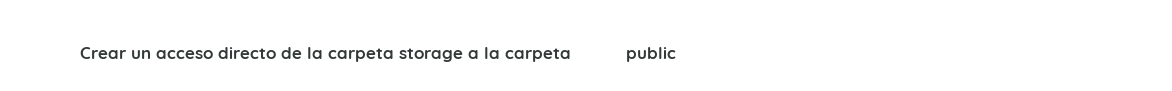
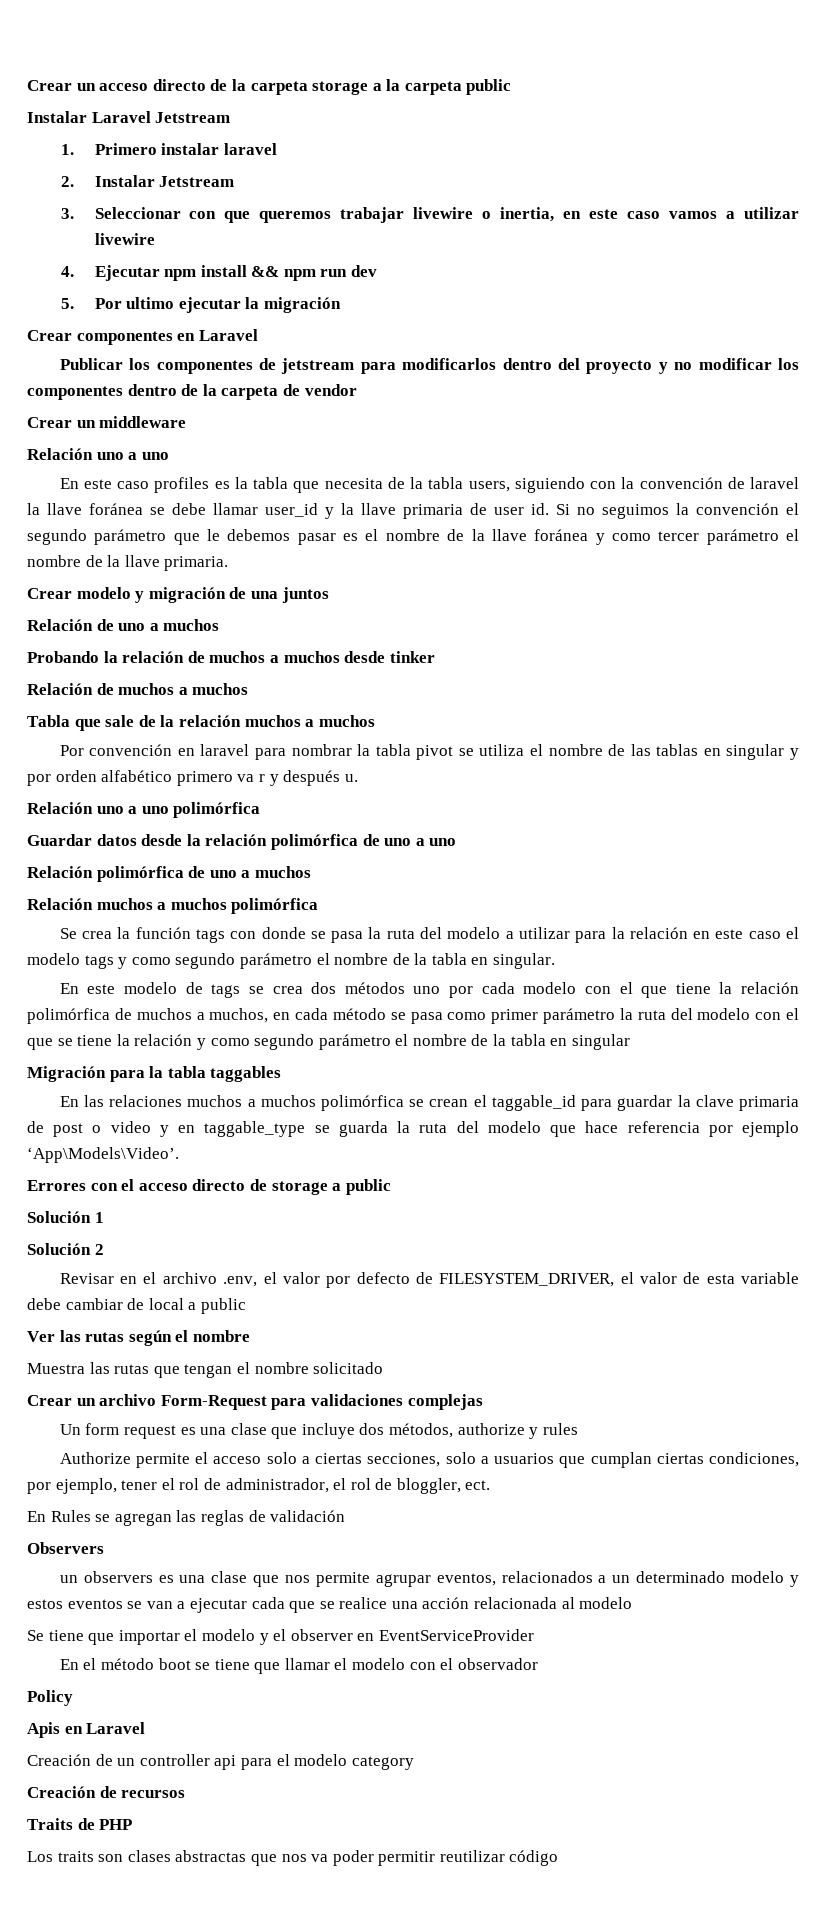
(676, 54) none -> [27,111,231,123] [60,143,277,155] [60,175,235,187] [60,207,800,223] [94,233,155,245] [60,265,378,281] [60,297,341,313] [27,329,258,345] [59,358,799,374] [27,384,357,400] [27,416,187,428] [27,448,169,460] [59,477,800,493] [27,503,799,519] [27,529,800,545] [27,555,229,571] [27,587,329,603] [27,619,220,631] [27,651,435,663] [27,683,249,695] [27,715,375,731] [59,744,799,760] [27,770,358,786] [27,802,261,818] [27,834,457,850] [27,866,311,882] [27,898,319,914] [59,927,800,943] [27,953,556,969] [59,982,799,998] [27,1008,800,1024] [27,1034,630,1050] [27,1066,282,1082] [59,1095,799,1111] [27,1121,800,1137] [27,1147,179,1163] [27,1179,391,1195] [27,1211,104,1223] [27,1243,104,1255] [59,1272,799,1288] [27,1298,246,1314] [27,1330,250,1346] [27,1362,384,1378] [27,1394,483,1410] [59,1423,578,1439] [59,1452,799,1468] [27,1478,491,1494] [27,1510,346,1526] [27,1542,104,1554] [59,1571,799,1587] [27,1597,633,1613] [27,1629,534,1645] [59,1658,538,1674] [27,1690,73,1706] [27,1722,146,1738] [27,1754,414,1770] [27,1786,186,1798] [27,1818,133,1830] [27,1850,559,1866] // Instalar Laravel Jetstream // 1. Primero instalar laravel // 2. Instalar Jetstream // 3. Seleccionar con que queremos trabajar livewire o inertia, en este caso vamos a utilizar livewire // 4. Ejecutar npm install && npm run dev // 5. Por ultimo ejecutar la migración // Crear componentes en Laravel // Publicar los componentes de jetstream para modificarlos dentro del proyecto y no modificar los componentes dentro de la carpeta de vendor // Crear un middleware // Relación uno a uno // En este caso profiles es la tabla que necesita de la tabla users, siguiendo con la convención de laravel la llave foránea se debe llamar user_id y la llave primaria de user id. Si no seguimos la convención el segundo parámetro que le debemos pasar es el nombre de la llave foránea y como tercer parámetro el nombre de la llave primaria. // Crear modelo y migración de una juntos // Relación de uno a muchos // Probando la relación de muchos a muchos desde tinker // Relación de muchos a muchos // Tabla que sale de la relación muchos a muchos // Por convención en laravel para nombrar la tabla pivot se utiliza el nombre de las tablas en singular y por orden alfabético primero va r y después u. // Relación uno a uno polimórfica // Guardar datos desde la relación polimórfica de uno a uno // Relación polimórfica de uno a muchos // Relación muchos a muchos polimórfica // Se crea la función tags con donde se pasa la ruta del modelo a utilizar para la relación en este caso el modelo tags y como segundo parámetro el nombre de la tabla en singular. // En este modelo de tags se crea dos métodos uno por cada modelo con el que tiene la relación polimórfica de muchos a muchos, en cada método se pasa como primer parámetro la ruta del modelo con el que se tiene la relación y como segundo parámetro el nombre de la tabla en singular // Migración para la tabla taggables // En las relaciones muchos a muchos polimórfica se crean el taggable_id para guardar la clave primaria de post o video y en taggable_type se guarda la ruta del modelo que hace referencia por ejemplo ‘App\Models\Video’. // Errores con el acceso directo de storage a public // Solución 1 // Solución 2 // Revisar en el archivo .env, el valor por defecto de FILESYSTEM_DRIVER, el valor de esta variable debe cambiar de local a public // Ver las rutas según el nombre // Muestra las rutas que tengan el nombre solicitado // Crear un archivo Form-Request para validaciones complejas // Un form request es una clase que incluye dos métodos, authorize y rules // Authorize permite el acceso solo a ciertas secciones, solo a usuarios que cumplan ciertas condiciones, por ejemplo, tener el rol de administrador, el rol de bloggler, ect. // En Rules se agregan las reglas de validación // Observers // un observers es una clase que nos permite agrupar eventos, relacionados a un determinado modelo y estos eventos se van a ejecutar cada que se realice una acción relacionada al modelo // Se tiene que importar el modelo y el observer en EventServiceProvider // En el método boot se tiene que llamar el modelo con el observador // Policy // Apis en Laravel // Creación de un controller api para el modelo category // Creación de recursos // Traits de PHP // Los traits son clases abstractas que nos va poder permitir reutilizar código

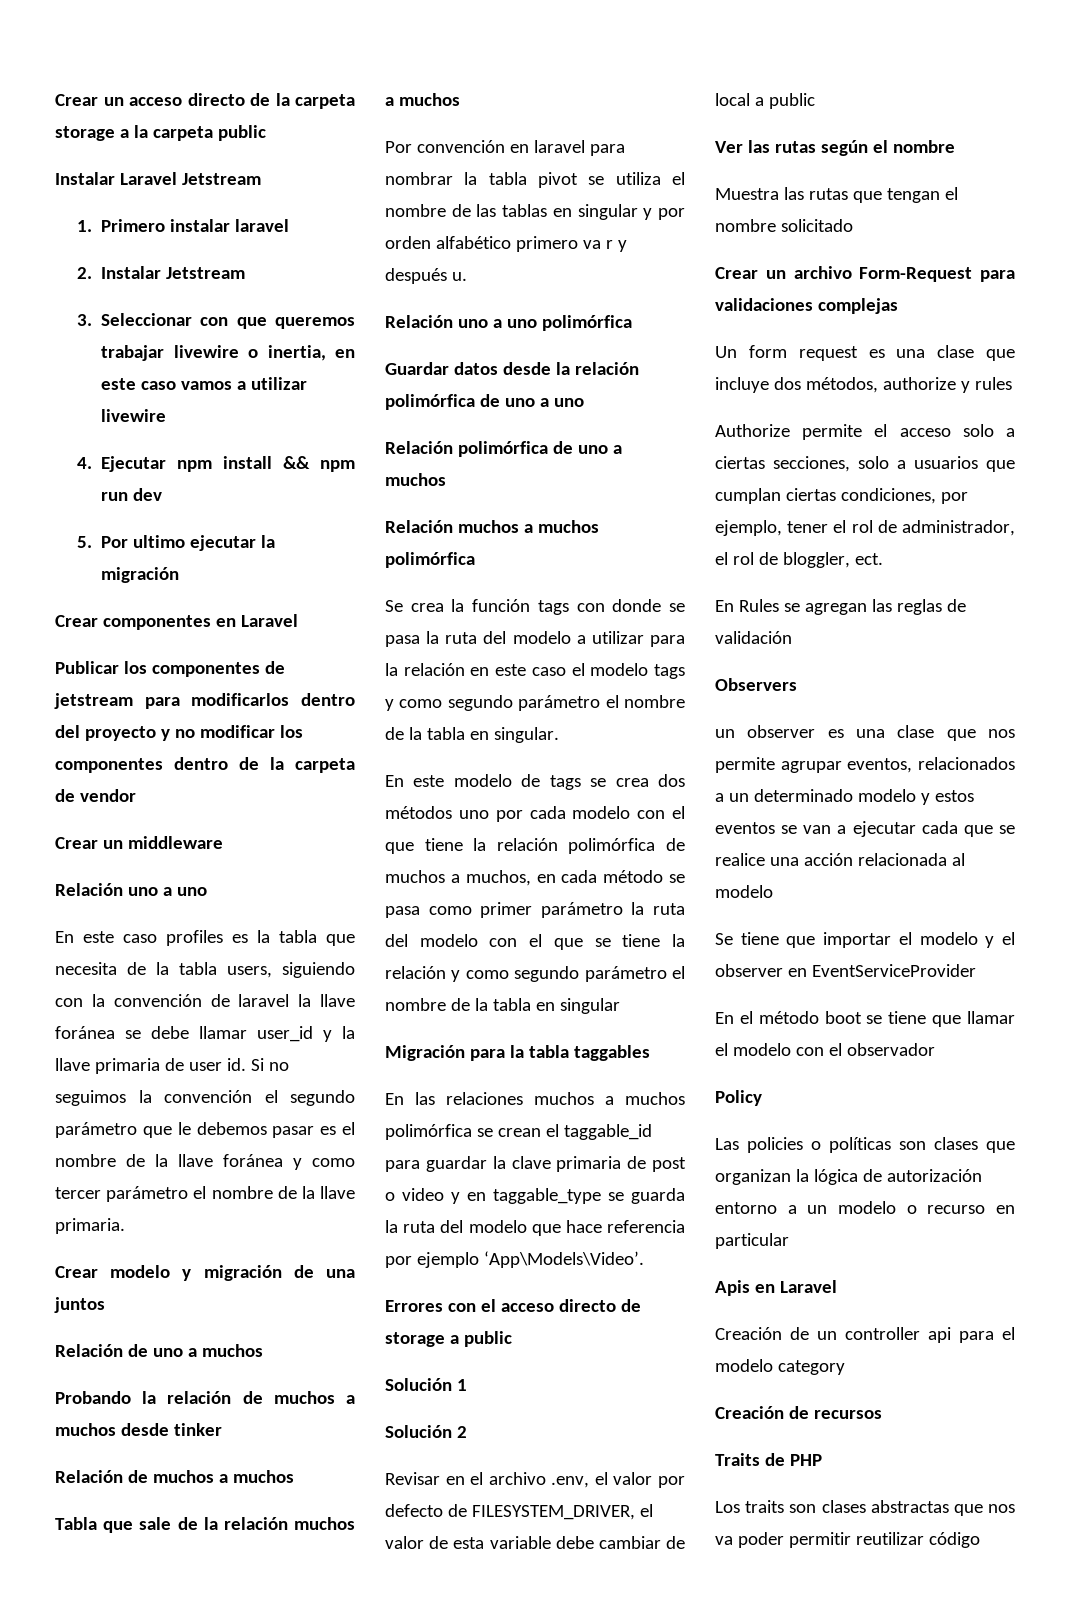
[83,1571,153,1583] observers -> [747,725,816,738] observer
(73, 1698) none -> [715,1137,1015,1153] [715,1169,982,1185] [715,1201,1015,1214] [715,1233,789,1249] // Las policies o políticas son clases que organizan la lógica de autorización entorno a un modelo o recurso en particular

